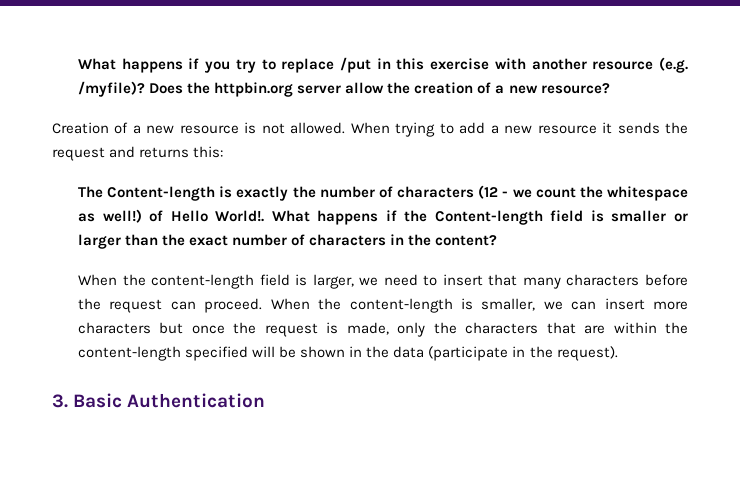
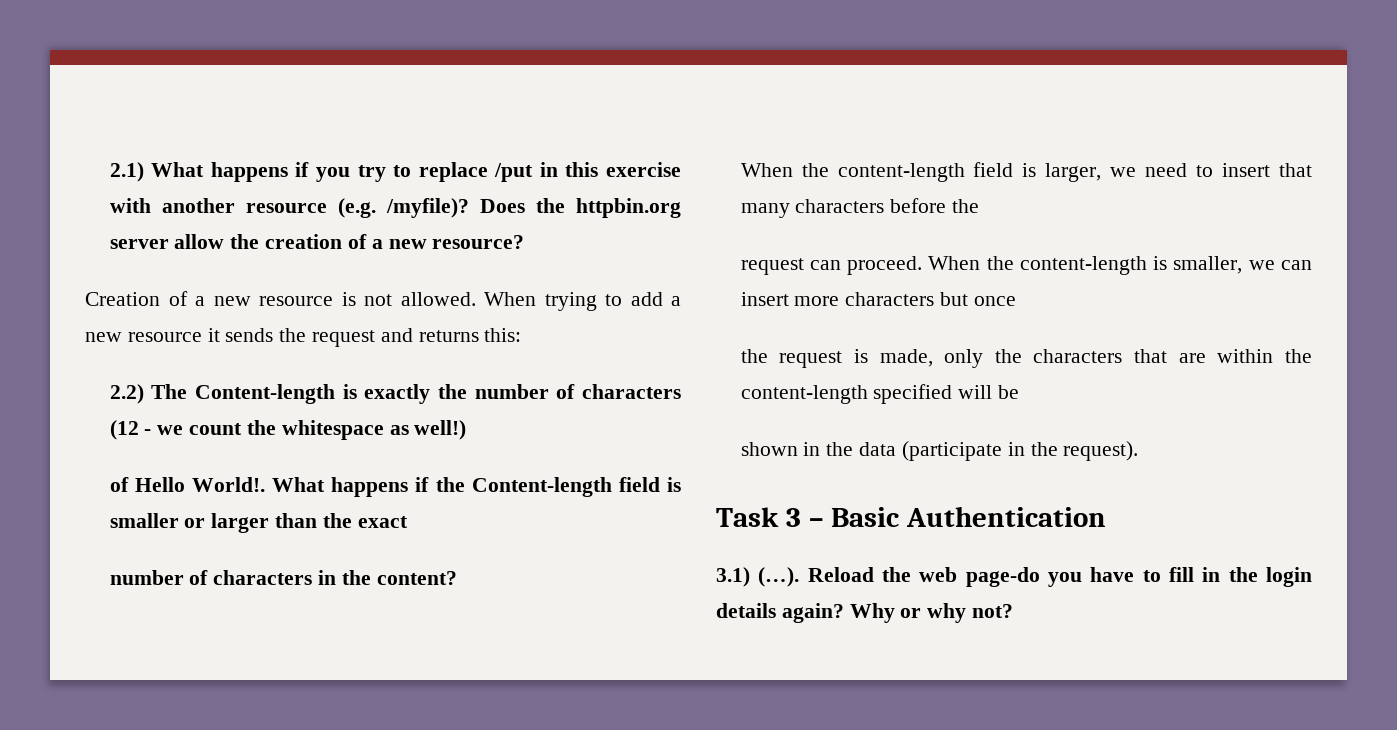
(78, 64) none -> [109,162,144,182] 2.1)
(224, 152) none -> [109,384,144,404] 2.2)
(142, 216) none -> (467, 430) //
(229, 240) none -> (408, 522) //
(102, 304) none -> (980, 206) //
(225, 329) none -> (1016, 301) //
(297, 352) none -> (1020, 392) //
[52,394,68,408] 3. -> [716,507,824,527] Task 3 –
(266, 400) none -> [716,567,1312,587] [716,603,1014,623] // 3.1) (…). Reload the web page-do you have to fill in the login details again? Why or why not?

